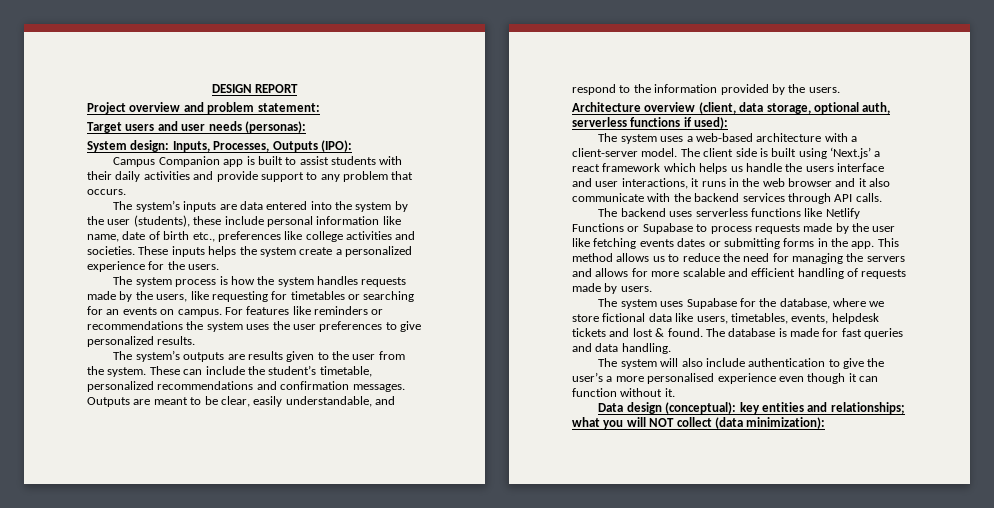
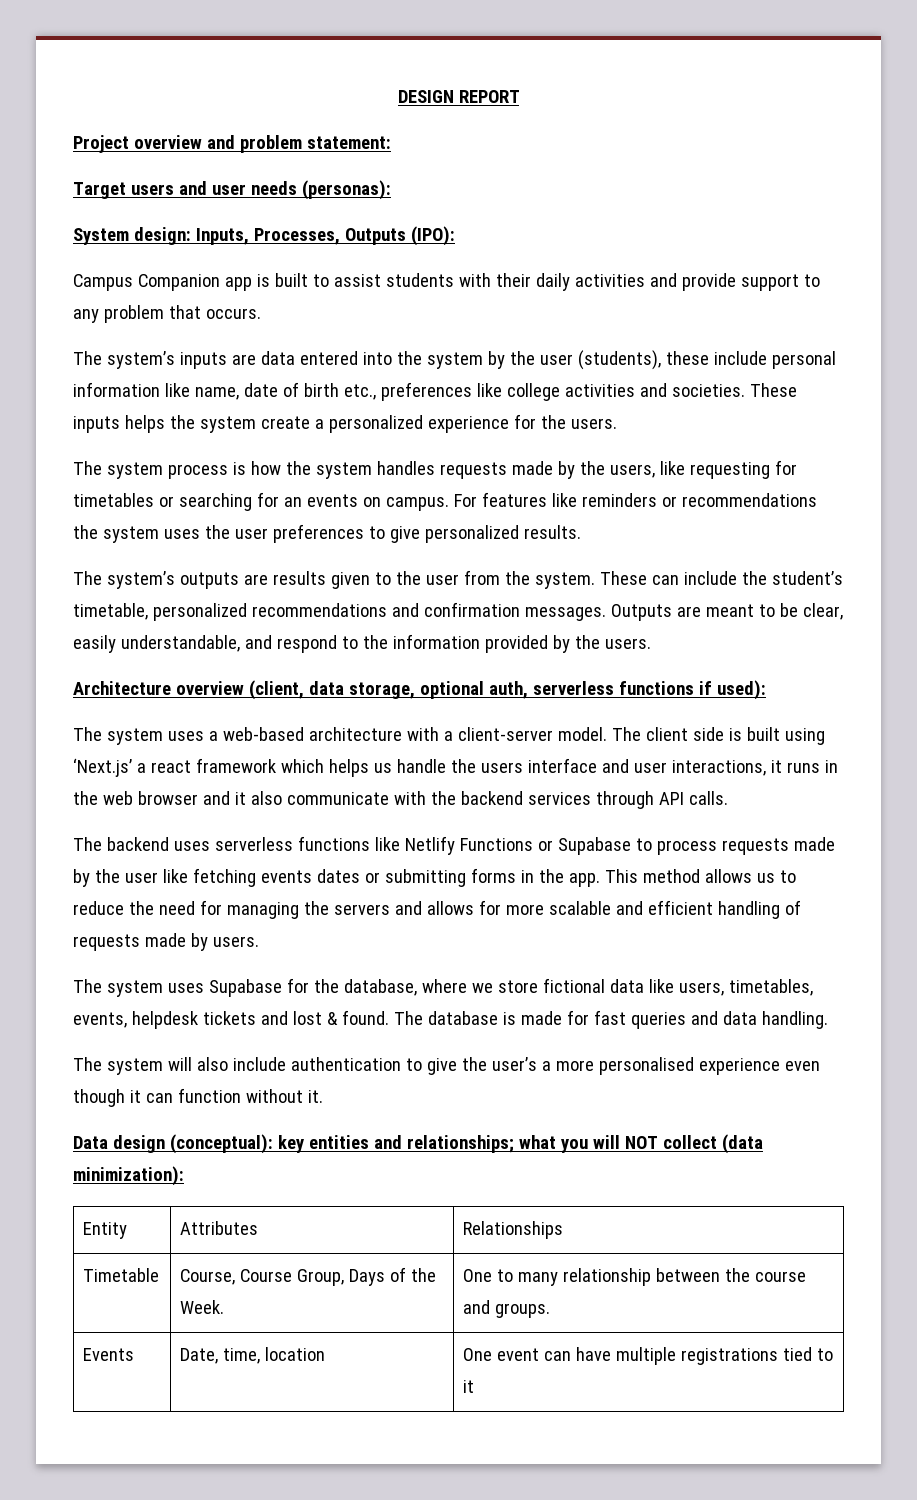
(826, 423) none -> [83,1222,128,1239] [180,1221,259,1235] [463,1221,564,1239] [83,1268,160,1282] [180,1267,437,1286] [180,1300,225,1314] [463,1268,807,1286] [463,1300,551,1318] [83,1348,135,1361] [180,1347,326,1364] [463,1347,834,1365] [463,1380,475,1393] // Entity | Attributes | Relationships // Timetable | Course, Course Group, Days of the Week. | One to many relationship between the course and groups. // Events | Date, time, location | One event can have multiple registrations tied to it

